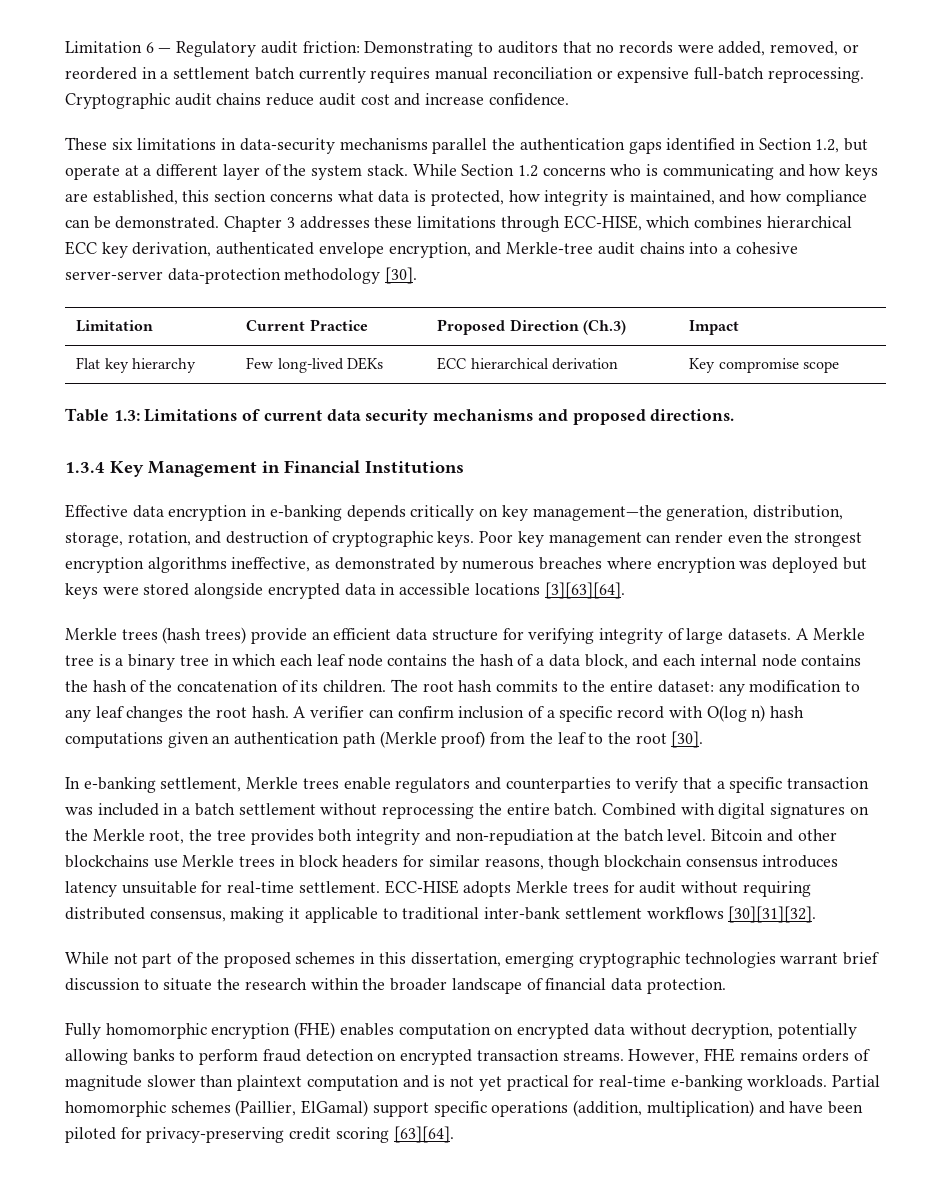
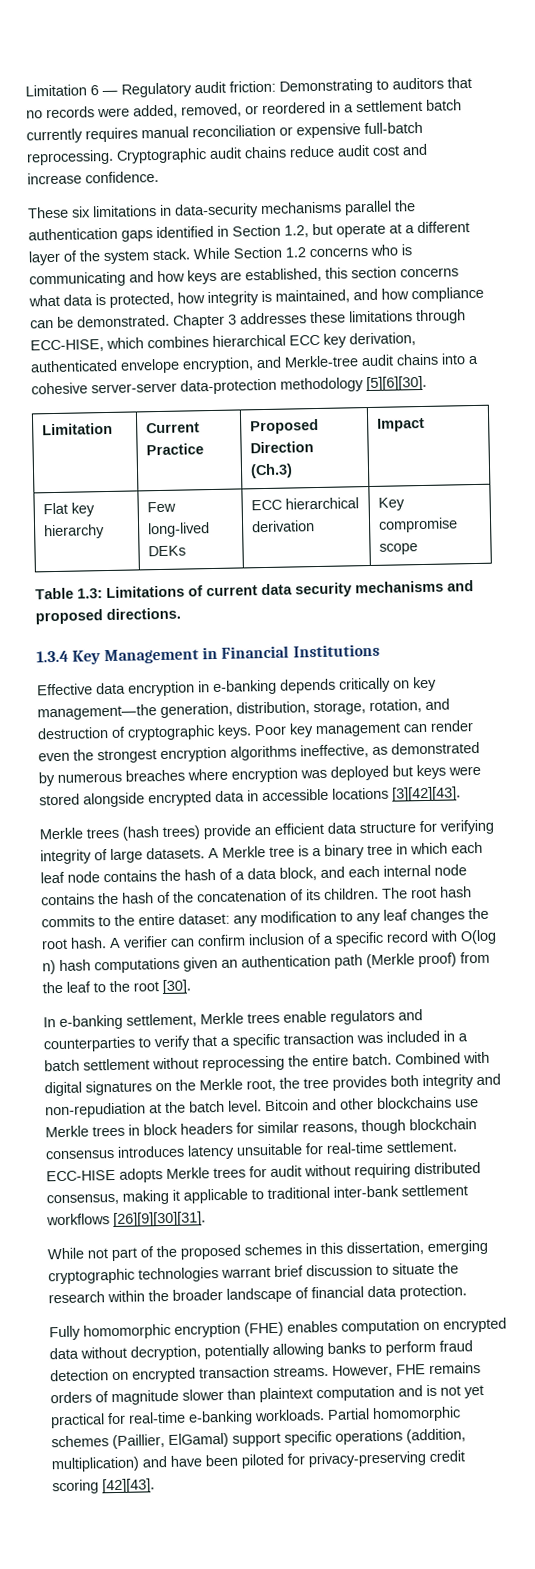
[385,267,418,284] [30]. -> [366,375,427,392] [5][6][30].
[544,582,625,599] [3][63][64]. -> [392,786,461,802] [3][42][43].
[728,906,817,923] [30][31][32]. -> [113,1211,206,1228] [26][9][30][31].
[393,1126,454,1143] [63][64]. -> [102,1478,155,1494] [42][43].

